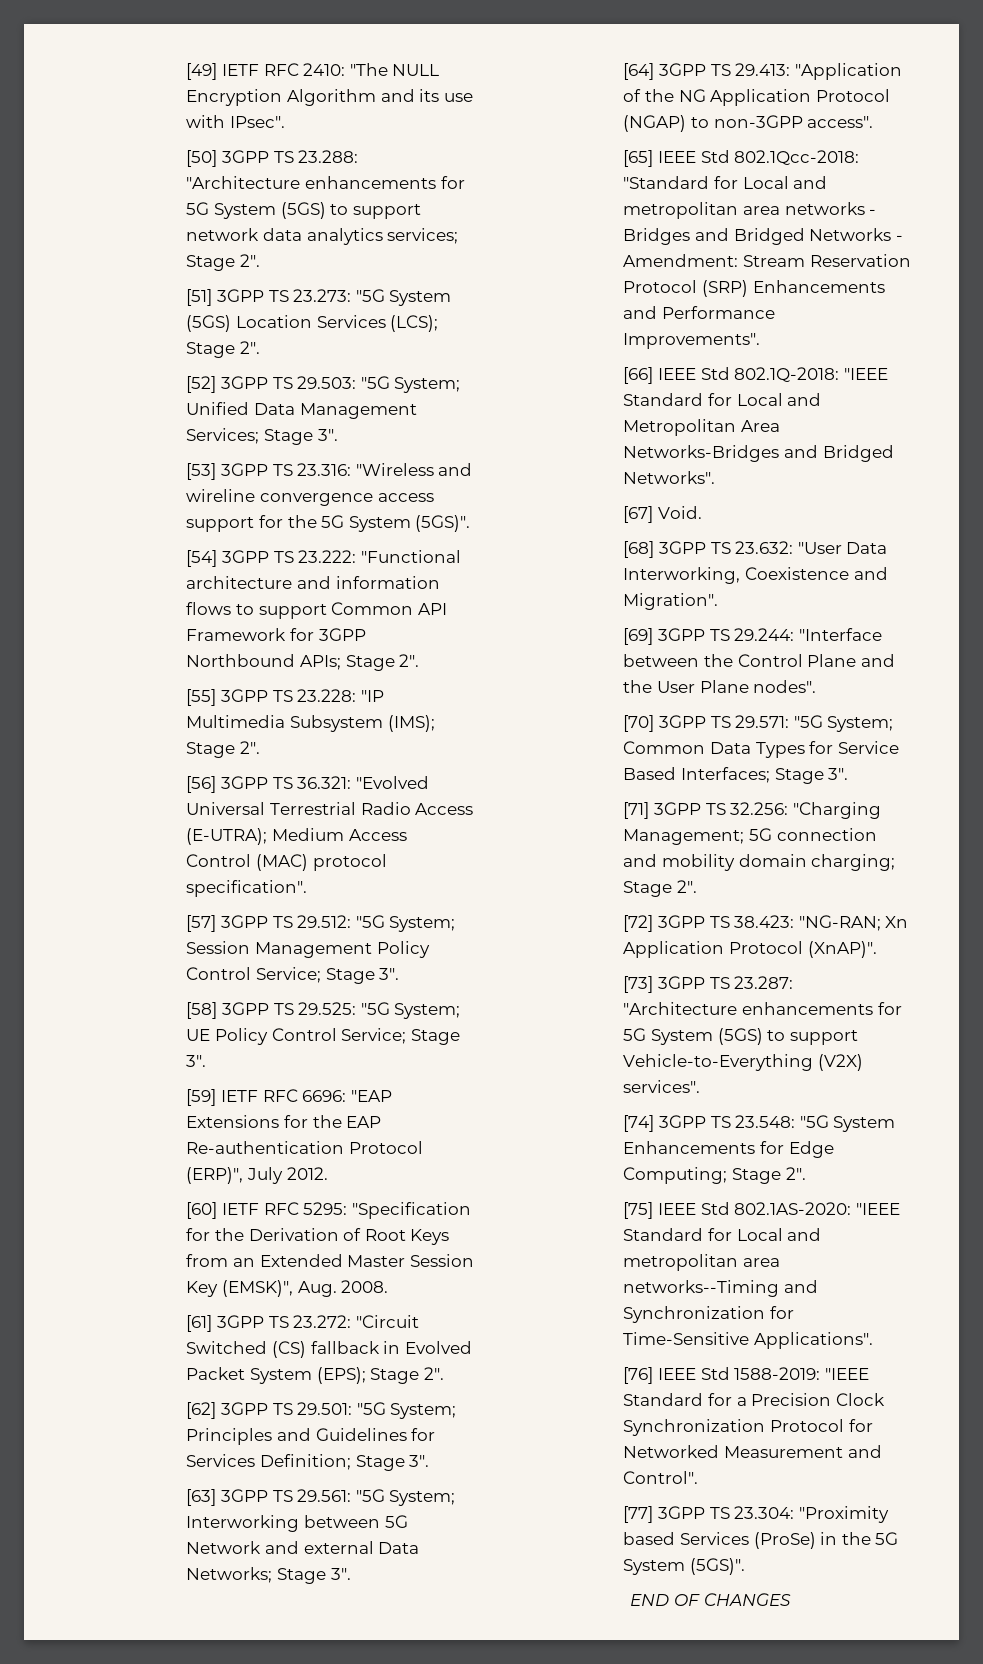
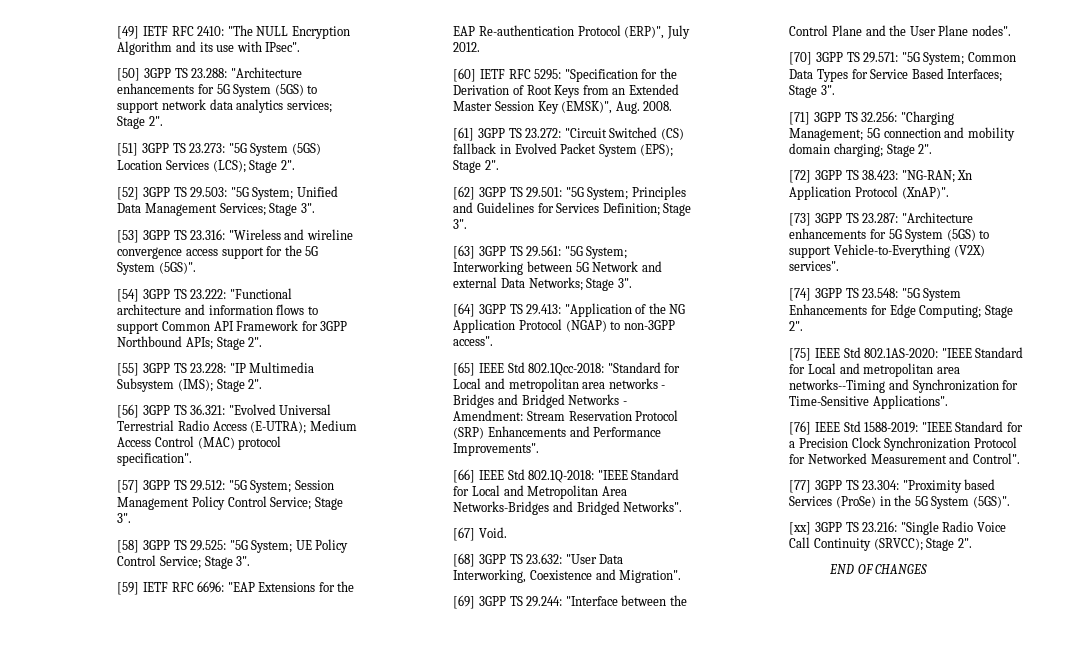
(745, 1566) none -> [789,521,1006,535] [789,537,972,551] // [xx] 3GPP TS 23.216: "Single Radio Voice Call Continuity (SRVCC); Stage 2".

